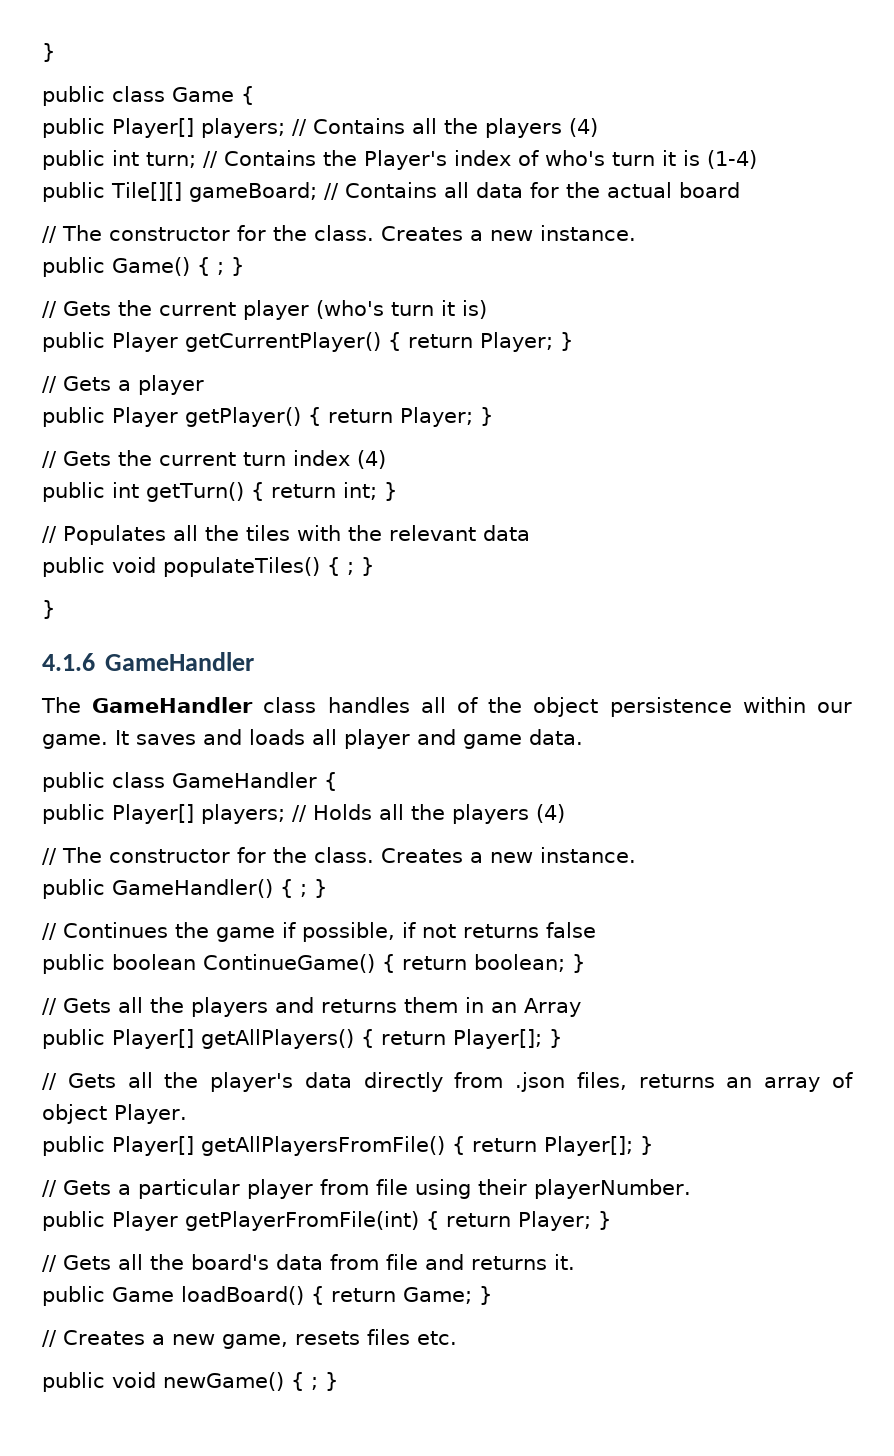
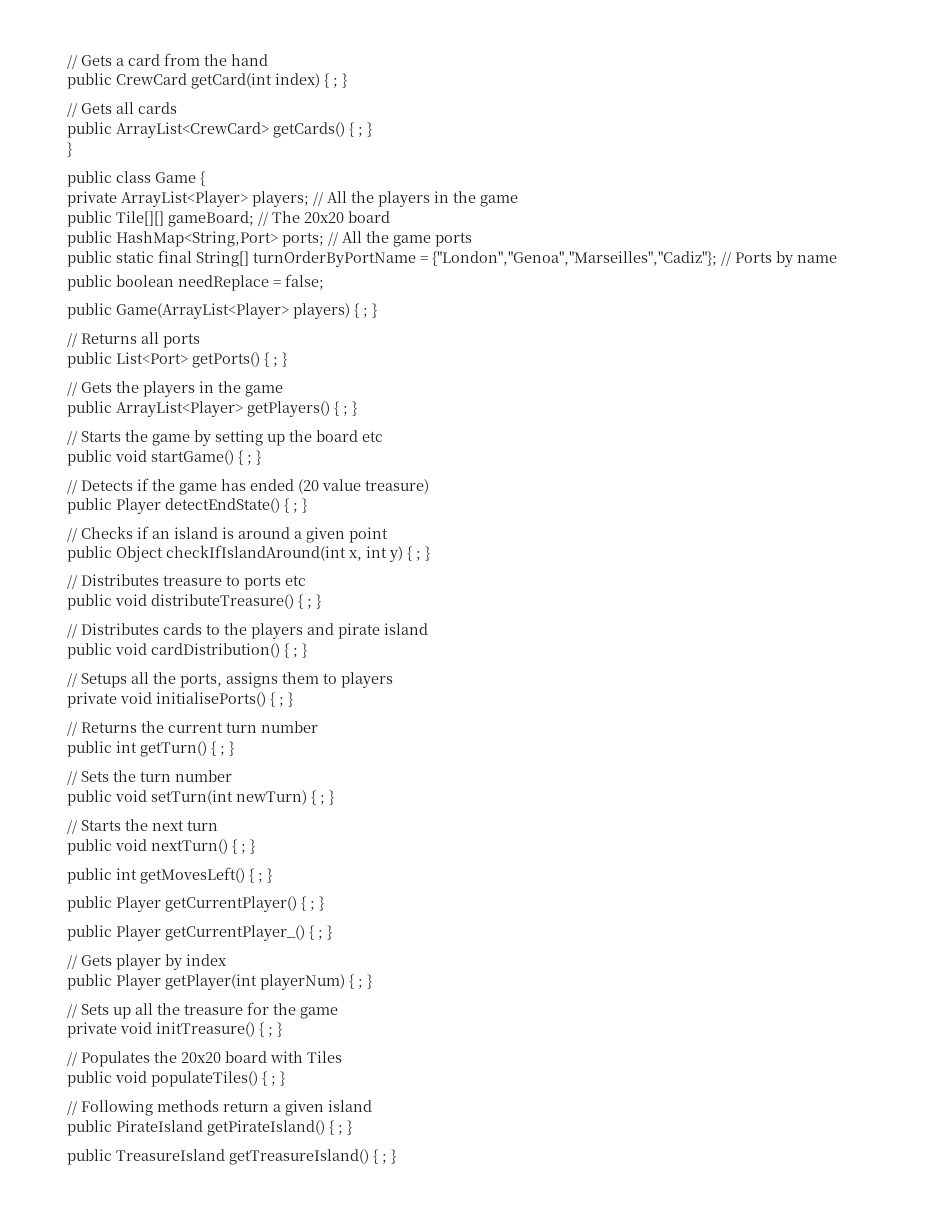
(42, 52) none -> [67,53,268,69] [67,73,347,89] [67,102,177,117] [67,122,372,138] // Gets a card from the hand // public CrewCard getCard(int index) { ; } // // Gets all cards // public ArrayList<CrewCard> getCards() { ; } //
[42,118,598,138] [42,150,757,170] [42,182,740,202] [42,225,636,243] [42,257,190,277] public Player[] players; // Contains all the players (4) // public int turn; // Contains the Player's index of who's turn it is (1-4) // public Tile[][] gameBoard; // Contains all data for the actual board // // The constructor for the class. Creates a new instance. // public Game() -> [67,191,518,207] [67,211,390,227] [67,231,472,247] [67,250,837,267] [67,274,324,291] [67,303,377,319] [67,332,200,348] [67,352,260,368] private ArrayList<Player> players; // All the players in the game // public Tile[][] gameBoard; // The 20x20 board // public HashMap<String,Port> ports; // All the game ports // public static final String[] turnOrderByPortName = {"London","Genoa","Marseilles","Cadiz"}; // Ports by name // public boolean needReplace = false; // public Game(ArrayList<Player> players) { ; } // // Returns all ports // public List<Port> getPorts()
[159,300,487,320] [42,332,573,352] [42,375,204,395] [42,407,493,427] [42,450,386,469] [42,482,397,502] [42,525,530,545] current player (who's turn it is) // public Player getCurrentPlayer() { return Player; } // // Gets a player // public Player getPlayer() { return Player; } // // Gets the current turn index (4) // public int getTurn() { return int; } // // Populates all the tiles with the relevant data -> [143,381,283,397] [67,401,357,417] [67,430,383,446] [67,450,261,466] [67,478,429,495] [67,498,307,514] [67,526,388,543] [67,545,430,562] [67,574,306,590] [67,594,321,610] [67,623,428,639] [67,643,307,659] [67,672,393,688] [67,692,293,708] [67,721,318,736] [67,741,234,757] [67,770,232,785] [67,790,334,806] [67,819,218,834] [67,839,255,855] [67,867,272,884] [67,896,324,912] [67,925,332,941] [67,954,227,970] [67,974,372,990] [67,1002,338,1019] [67,1022,282,1038] [67,1051,342,1067] players in the game // public ArrayList<Player> getPlayers() { ; } // // Starts the game by setting up the board etc // public void startGame() { ; } // // Detects if the game has ended (20 value treasure) // public Player detectEndState() { ; } // // Checks if an island is around a given point // public Object checkIfIslandAround(int x, int y) { ; } // // Distributes treasure to ports etc // public void distributeTreasure() { ; } // // Distributes cards to the players and pirate island // public void cardDistribution() { ; } // // Setups all the ports, assigns them to players // private void initialisePorts() { ; } // // Returns the current turn number // public int getTurn() { ; } // // Sets the turn number // public void setTurn(int newTurn) { ; } // // Starts the next turn // public void nextTurn() { ; } // public int getMovesLeft() { ; } // public Player getCurrentPlayer() { ; } // public Player getCurrentPlayer_() { ; } // // Gets player by index // public Player getPlayer(int playerNum) { ; } // // Sets up all the treasure for the game // private void initTreasure() { ; } // // Populates the 20x20 board with Tiles
[42,600,55,619] [42,652,255,671] [41,697,852,717] [42,729,583,749] [42,772,337,792] [42,804,565,824] [42,847,636,865] [42,879,327,899] [42,922,596,942] [42,954,585,974] [42,997,581,1017] [42,1029,562,1049] [42,1072,853,1092] [42,1104,187,1124] [42,1136,653,1156] [42,1179,691,1199] [42,1211,611,1231] [42,1254,575,1272] [42,1286,492,1306] [42,1329,457,1349] [42,1372,284,1392] } // 4.1.6 GameHandler // The GameHandler class handles all of the object persistence within our game. It saves and loads all player and game data. // public class GameHandler { // public Player[] players; // Holds all the players (4) // // The constructor for the class. Creates a new instance. // public GameHandler() { ; } // // Continues the game if possible, if not returns false // public boolean ContinueGame() { return boolean; } // // Gets all the players and returns them in an Array // public Player[] getAllPlayers() { return Player[]; } // // Gets all the player's data directly from .json files, returns an array of object Player. // public Player[] getAllPlayersFromFile() { return Player[]; } // // Gets a particular player from file using their playerNumber. // public Player getPlayerFromFile(int) { return Player; } // // Gets all the board's data from file and returns it. // public Game loadBoard() { return Game; } // // Creates a new game, resets files etc. // public void newGame() -> [67,1100,372,1116] [67,1120,352,1136] [67,1149,369,1165] // Following methods return a given island // public PirateIsland getPirateIsland() { ; } // public TreasureIsland getTreasureIsland()

